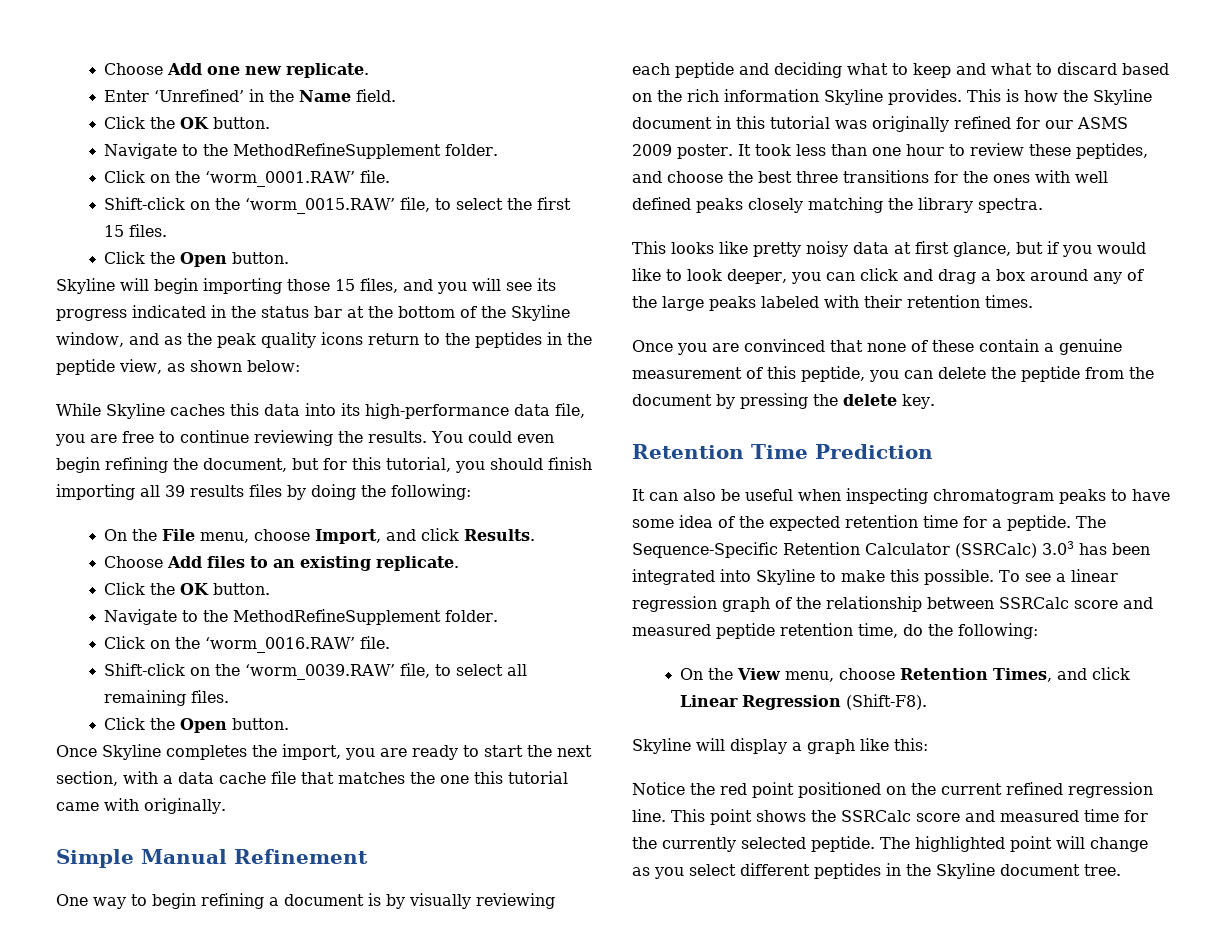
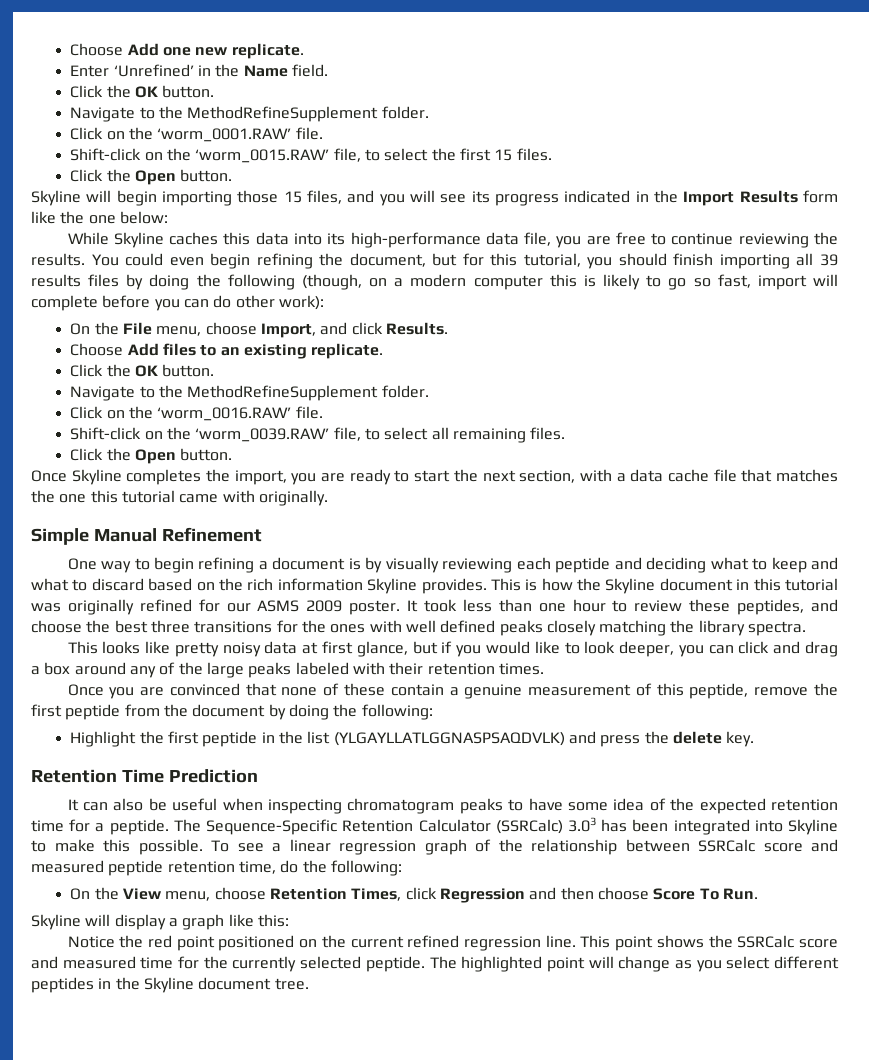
[261,305,570,321] [56,332,592,348] [56,359,242,375] status bar at the bottom of the Skyline window, and as the peak quality icons return to the peptides in the peptide view, as shown -> [683,190,839,206] [31,211,116,224] Import Results form like the one
[391,484,471,500] following: -> [227,274,838,290] [31,295,324,311] following (though, on a modern computer this is likely to go so fast, import will complete before you can do other work):
[869,367,1016,382] you can delete the -> [754,683,839,696] [31,704,62,717] remove the first
[740,393,808,409] pressing -> [288,704,433,720] [70,731,641,747] doing the following: // Highlight the first peptide in the list (YLGAYLLATLGGNASPSAQDVLK) and press
[1057,667,1131,680] [680,694,928,710] and click Linear Regression (Shift-F8). -> [405,887,758,903] click Regression and then choose Score To Run.

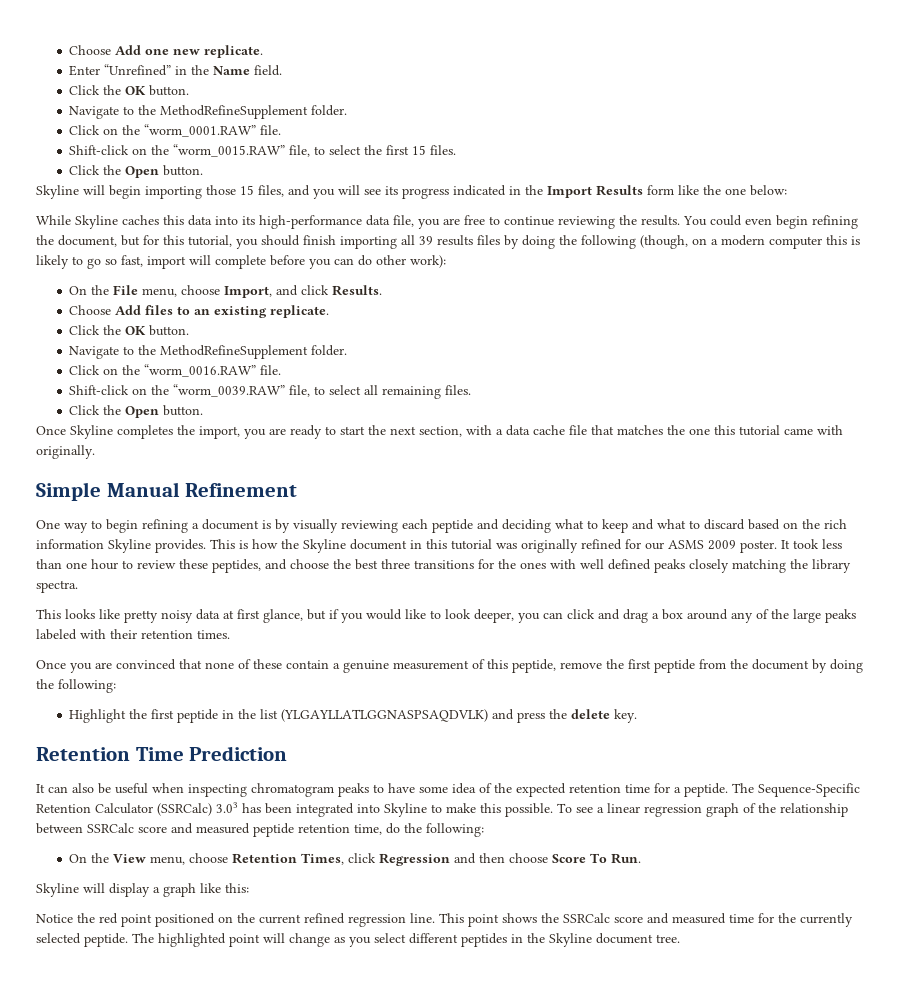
[113,64,194,77] ‘Unrefined’ -> [104,64,172,76] “Unrefined”
[157,127,323,142] [70,148,330,163] ‘worm_0001.RAW’ file. // Shift-click on the ‘worm_0015.RAW’ -> [144,124,282,137] [69,144,286,157] “worm_0001.RAW” file. // Shift-click on the “worm_0015.RAW”
[157,406,323,421] [70,427,330,442] ‘worm_0016.RAW’ file. // Shift-click on the ‘worm_0039.RAW’ -> [144,364,282,377] [69,384,286,397] “worm_0016.RAW” file. // Shift-click on the “worm_0039.RAW”

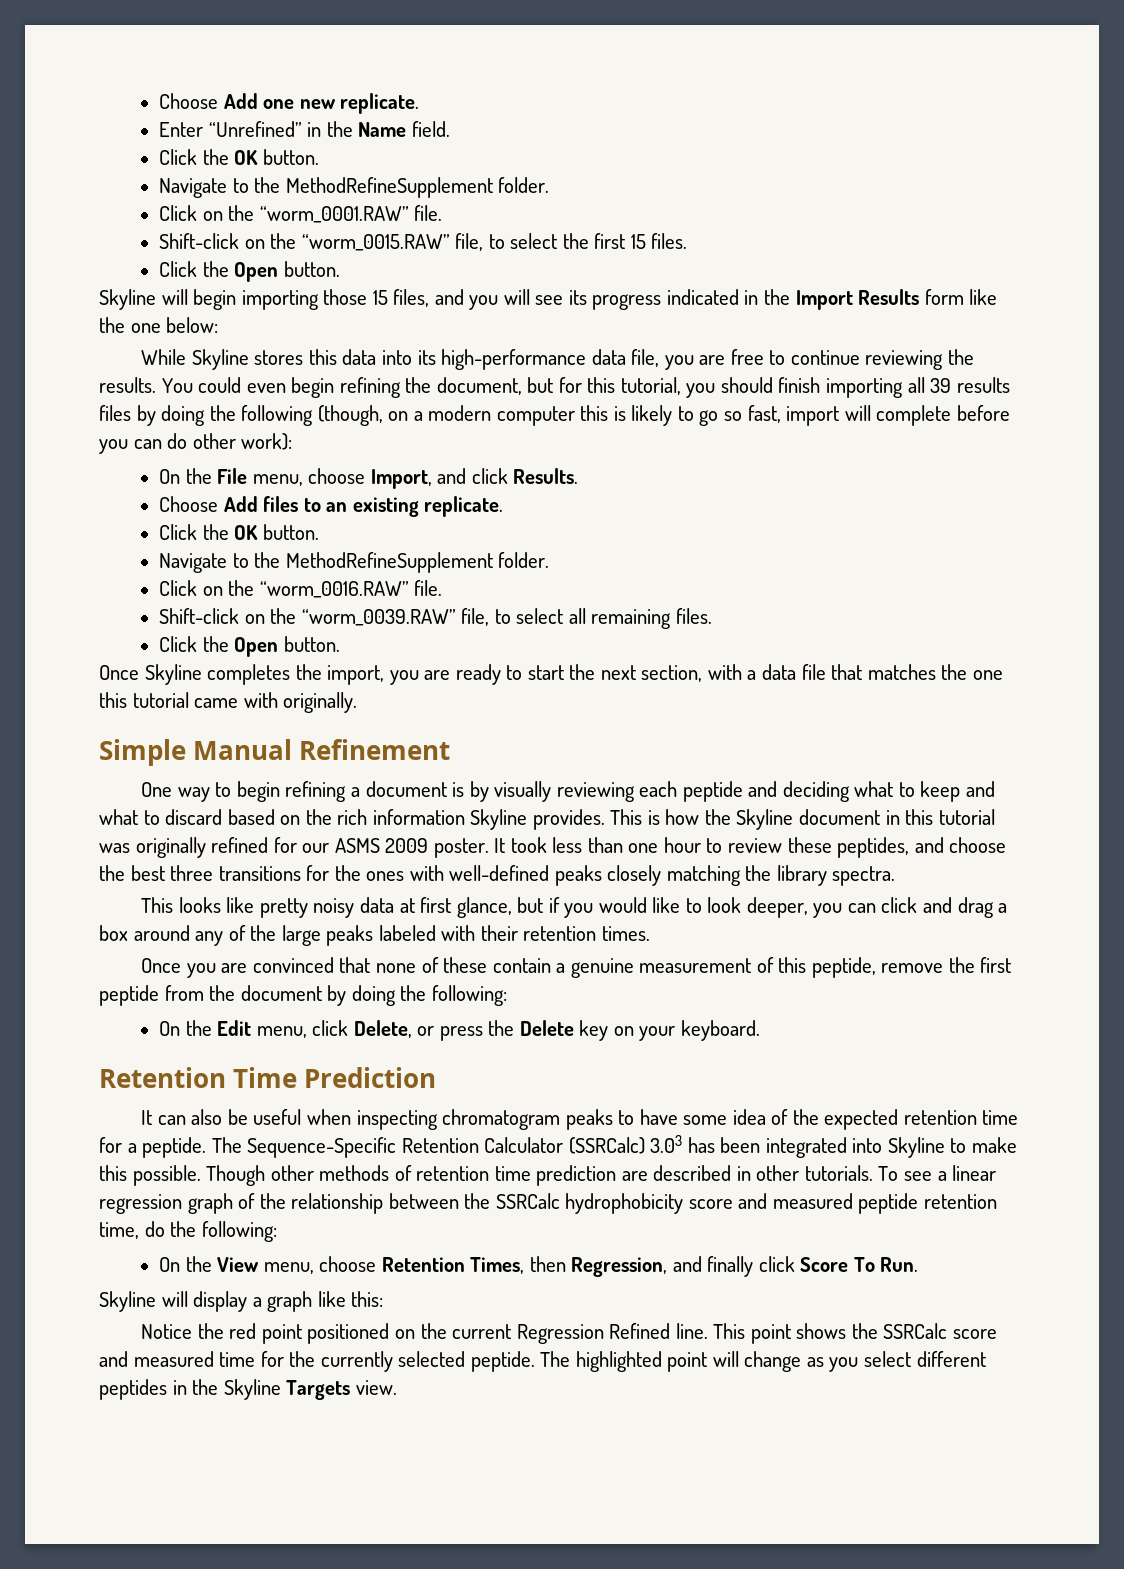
[122,215,159,225] caches -> [254,350,304,365] stores
[533,425,565,435] cache -> (797, 672) none
[580,559,651,570] well defined -> [449,865,550,881] well-defined
[69,709,638,723] Highlight the first peptide in the list (YLGAYLLATLGGNASPSAQDVLK) and press the delete key. -> [159,1020,760,1041] On the Edit menu, click Delete, or press the Delete key on your keyboard.
(553, 810) none -> [206,1165,873,1186] Though other methods of retention time prediction are described in other tutorials.
[87,823,134,833] SSRCalc -> [464,1193,684,1214] the SSRCalc hydrophobicity
[348,853,549,866] click Regression and then choose -> [529,1256,795,1277] then Regression, and finally click
[304,913,406,927] refined regression -> [516,1323,671,1344] Regression Refined
[596,933,680,944] document tree. -> [286,1380,397,1400] Targets view.

